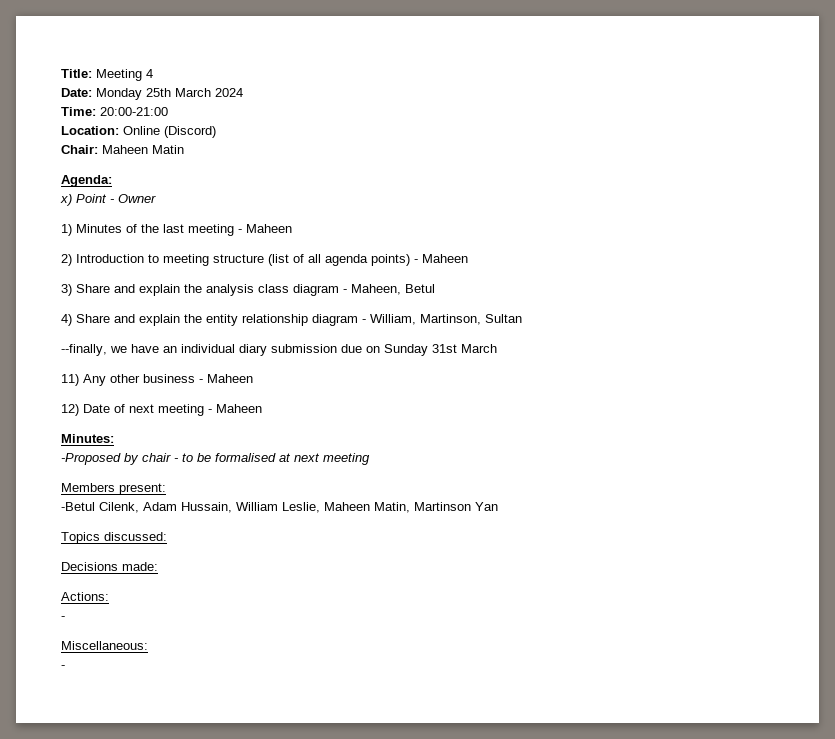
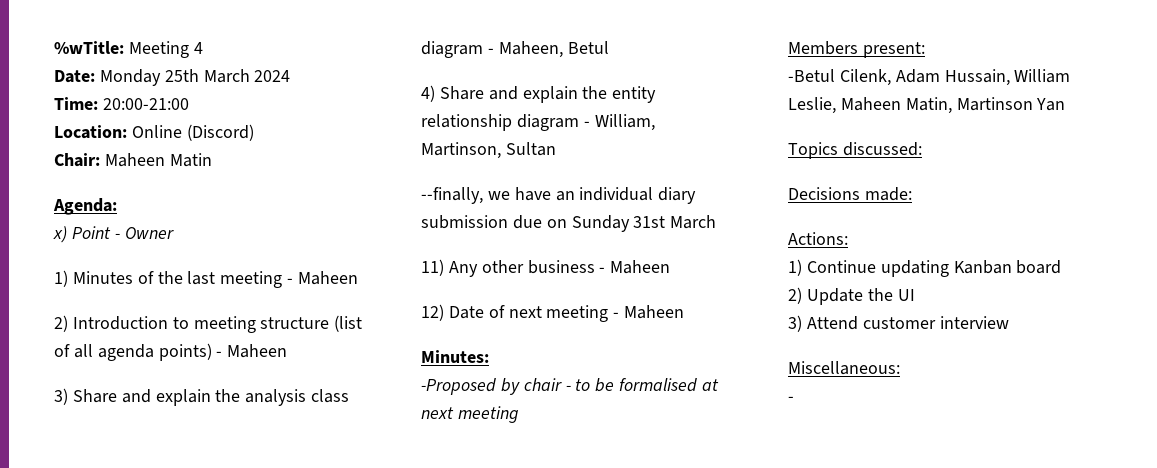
[61,69,92,78] Title: -> [54,41,124,54] %wTitle:
[61,616,65,620] - -> [788,259,1062,277] [788,287,915,305] [788,315,1009,332] 1) Continue updating Kanban board // 2) Update the UI // 3) Attend customer interview

